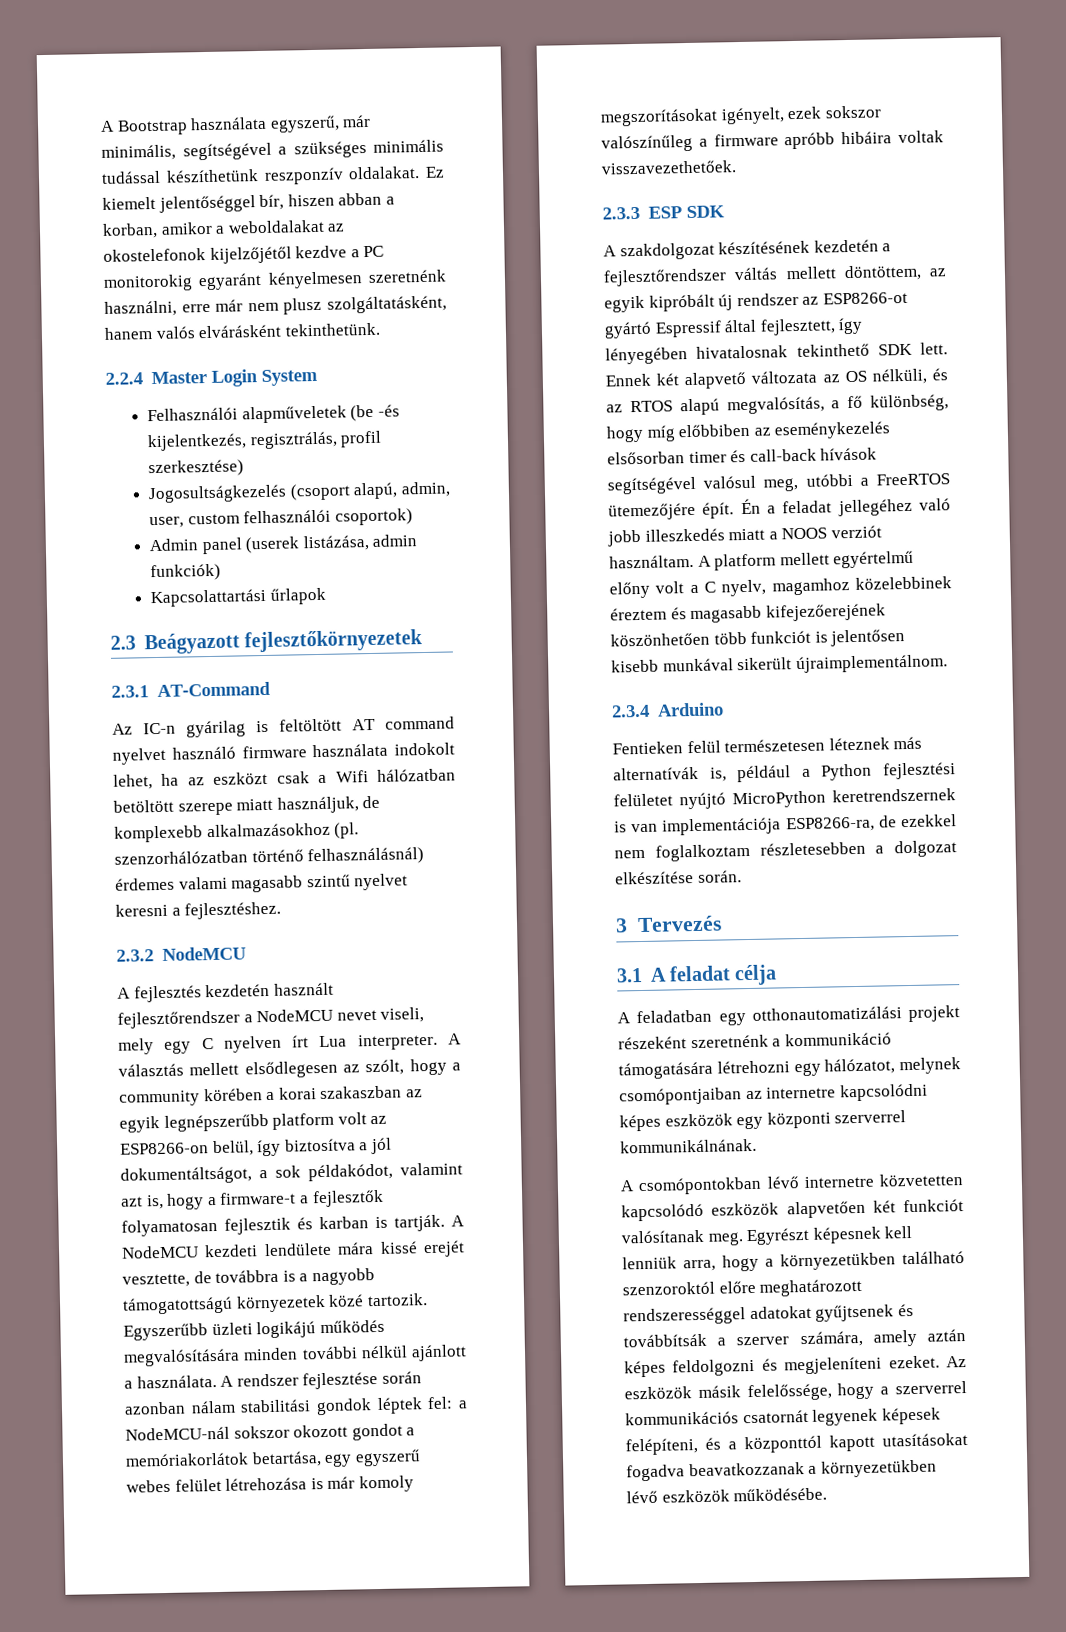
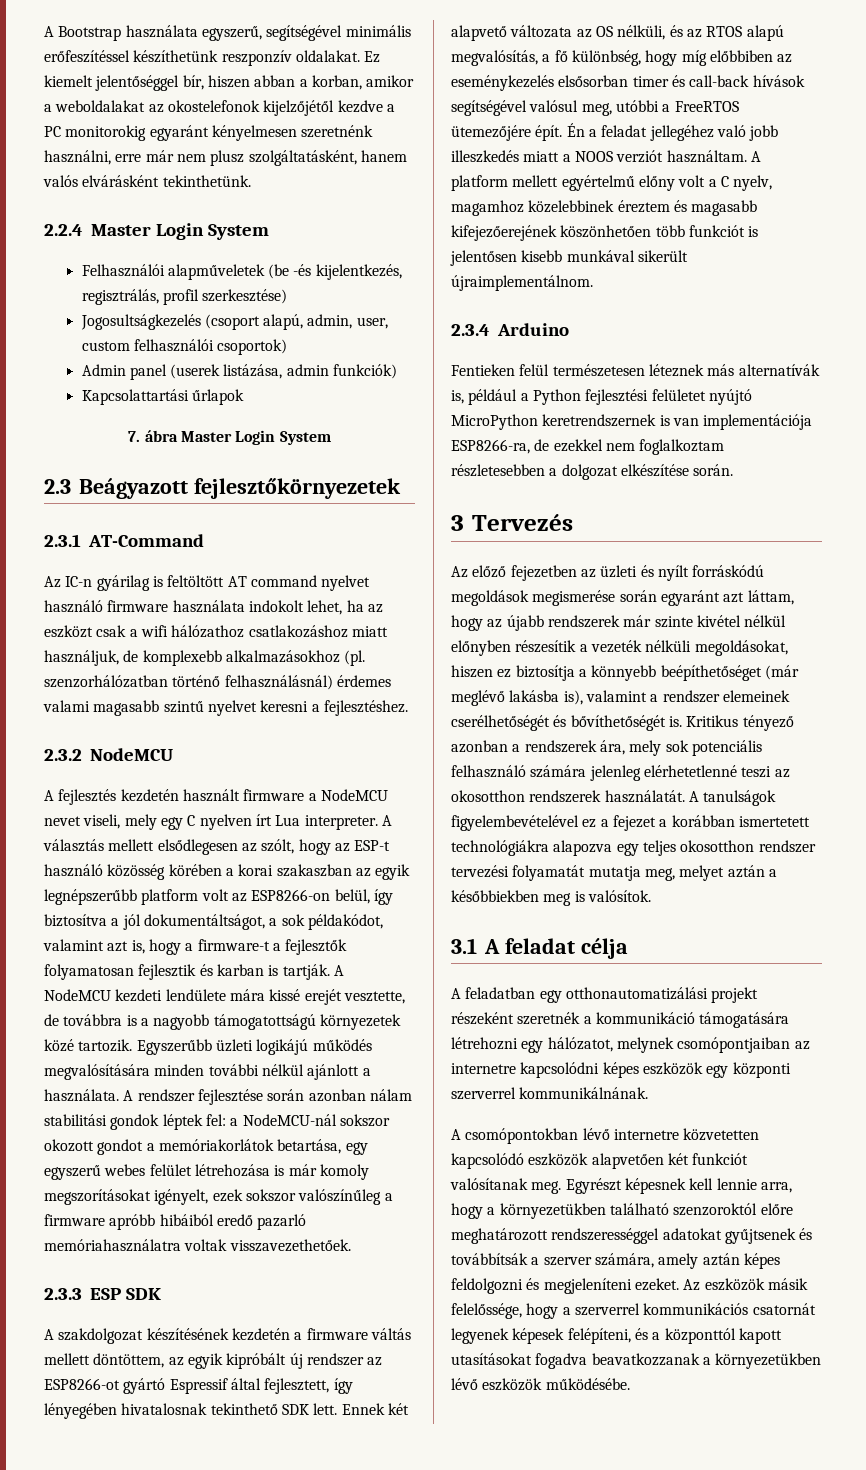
[342,114,372,128] [101,139,444,161] [101,170,161,184] már minimális, segítségével a szükséges minimális tudással -> [266,25,411,41] [44,50,130,63] segítségével minimális erőfeszítéssel
(327, 596) none -> [128,430,331,445] // 7. ábra Master Login System
[335,768,456,783] [113,799,233,816] Wifi hálózatban betöltött szerepe -> [140,625,348,638] wifi hálózathoz csatlakozáshoz
[117,1010,240,1029] fejlesztőrendszer -> [243,789,305,801] firmware
[452,1062,461,1071] [119,1090,200,1107] a community -> [334,840,391,852] [44,864,166,880] az ESP-t használó közösség
[841,131,893,145] hibáira -> [159,1214,307,1230] [44,1239,181,1252] hibáiból eredő pazarló memóriahasználatra
[603,268,727,287] fejlesztőrendszer -> [306,1328,368,1340] firmware
(723, 924) none -> [451,565,765,581] [451,590,794,606] [451,615,787,631] [451,640,788,656] [451,665,799,681] [451,690,790,706] [451,715,794,731] [451,740,762,756] [451,765,790,781] [451,790,777,806] [451,815,810,831] [451,840,816,856] [451,865,777,881] [451,890,651,906] // Az előző fejezetben az üzleti és nyílt forráskódú megoldások megismerése során egyaránt azt láttam, hogy az újabb rendszerek már szinte kivétel nélkül előnyben részesítik a vezeték nélküli megoldásokat, hiszen ez biztosítja a könnyebb beépíthetőséget (már meglévő lakásba is), valamint a rendszer elemeinek cserélhetőségét és bővíthetőségét is. Kritikus tényező azonban a rendszerek ára, mely sok potenciális felhasználó számára jelenleg elérhetetlenné teszi az okosotthon rendszerek használatát. A tanulságok figyelembevételével ez a fejezet a korábban ismertetett technológiákra alapozva egy teljes okosotthon rendszer tervezési folyamatát mutatja meg, melyet aztán a későbbiekben meg is valósítok.
[690,1034,769,1049] szeretnénk -> [517,1012,581,1025] szeretnék
[622,1256,677,1270] lenniük -> [716,1178,757,1190] lennie

